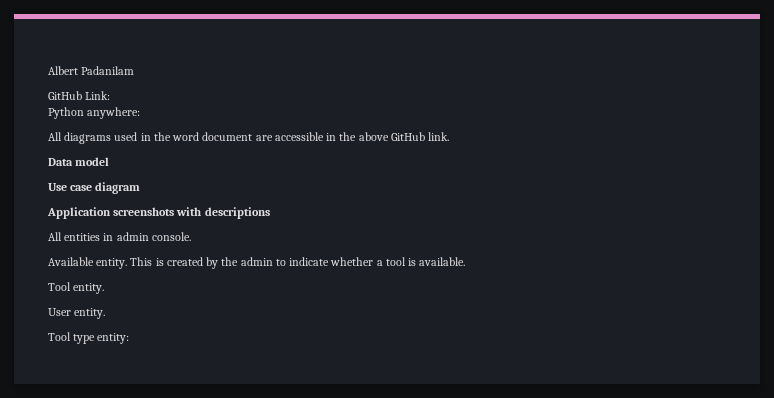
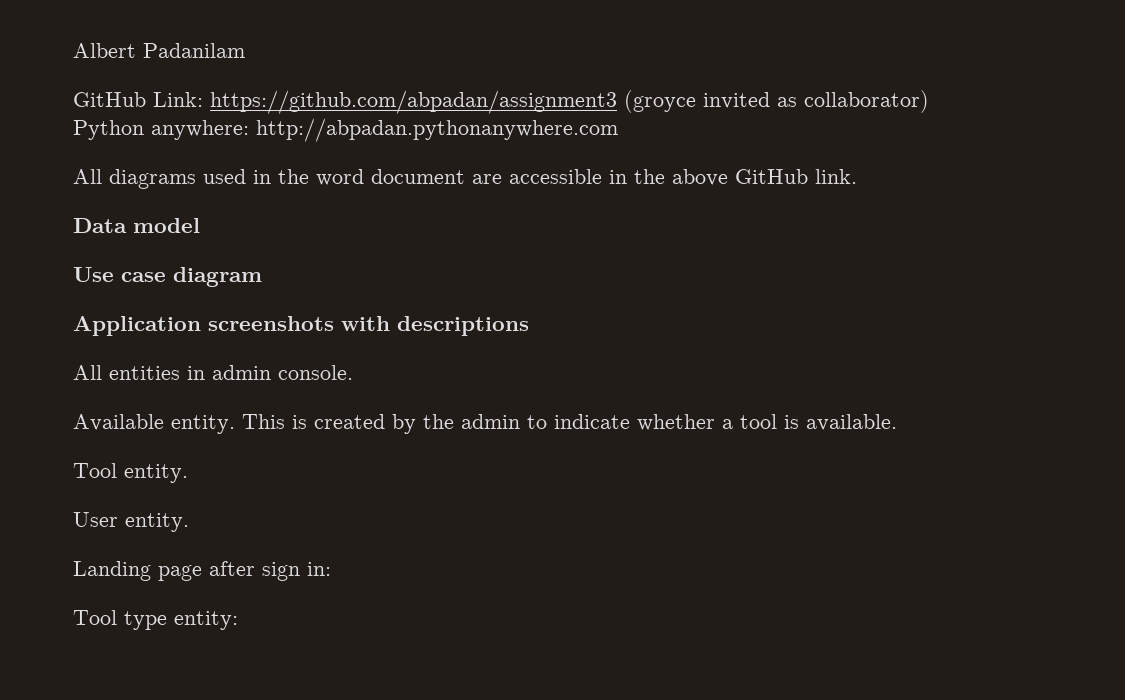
(111, 95) none -> [210,90,929,114] https://github.com/abpadan/assignment3 (groyce invited as collaborator)
(141, 113) none -> [256,118,618,142] http://abpadan.pythonanywhere.com
(106, 313) none -> [73,561,331,581] // Landing page after sign in:

